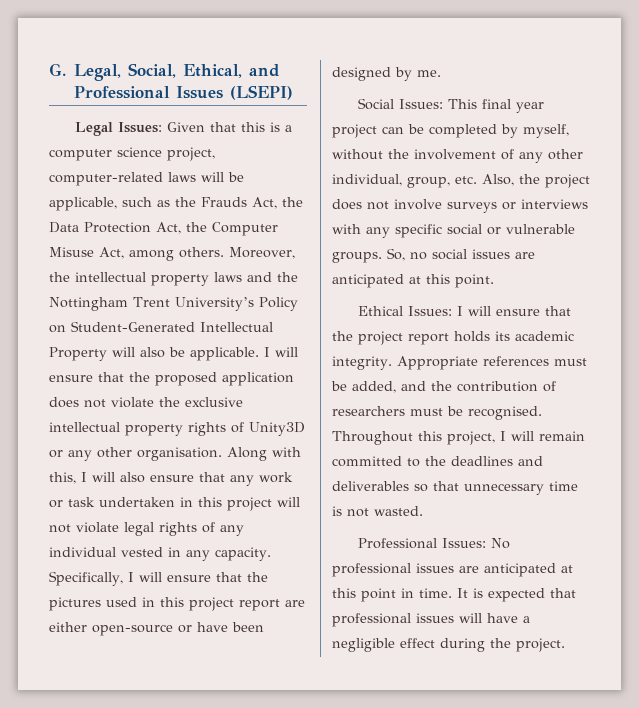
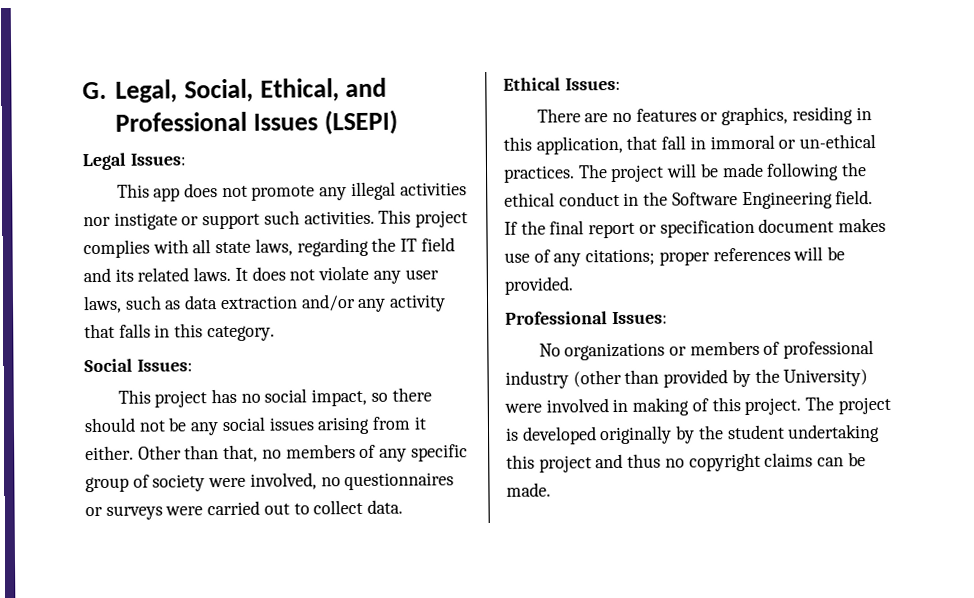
[167,122,293,132] [49,147,215,161] [49,172,244,186] [49,197,303,211] [49,222,278,236] [49,247,295,261] [49,272,298,286] [49,297,298,311] [49,321,273,333] [49,347,298,361] [49,372,294,386] [49,397,243,408] [49,422,305,436] [49,447,301,461] [49,472,293,486] [49,497,300,511] [49,522,244,536] [49,547,271,561] [49,571,268,586] [49,597,305,611] [49,622,264,636] [332,67,441,81] [358,98,545,113] [332,124,569,138] [332,149,583,163] [332,174,590,188] [332,199,588,213] [332,224,575,238] [332,248,535,263] [332,274,494,288] [358,306,572,316] [332,331,574,345] [332,356,587,370] [331,381,556,393] [332,406,542,420] [332,431,585,445] [332,456,543,467] [332,481,578,495] [332,506,423,517] [358,538,511,549] [332,563,573,577] [332,588,576,602] [332,613,530,627] [332,638,565,652] Given that this is a computer science project, computer-related laws will be applicable, such as the Frauds Act, the Data Protection Act, the Computer Misuse Act, among others. Moreover, the intellectual property laws and the Nottingham Trent University’s Policy on Student-Generated Intellectual Property will also be applicable. I will ensure that the proposed application does not violate the exclusive intellectual property rights of Unity3D or any other organisation. Along with this, I will also ensure that any work or task undertaken in this project will not violate legal rights of any individual vested in any capacity. Specifically, I will ensure that the pictures used in this project report are either open-source or have been designed by me. // Social Issues: This final year project can be completed by myself, without the involvement of any other individual, group, etc. Also, the project does not involve surveys or interviews with any specific social or vulnerable groups. So, no social issues are anticipated at this point. // Ethical Issues: I will ensure that the project report holds its academic integrity. Appropriate references must be added, and the contribution of researchers must be recognised. Throughout this project, I will remain committed to the deadlines and deliverables so that unnecessary time is not wasted. // Professional Issues: No professional issues are anticipated at this point in time. It is expected that professional issues will have a negligible effect during the project. -> [116,181,467,202] [83,209,469,230] [83,237,455,259] [83,265,439,284] [83,294,447,314] [84,323,275,342] [84,358,193,373] [117,387,432,408] [84,416,427,436] [85,444,468,463] [85,472,455,493] [85,499,404,520] [503,77,621,91] [536,106,872,126] [503,134,877,155] [503,162,868,183] [504,190,874,210] [504,217,887,239] [504,246,846,267] [504,276,573,295] [505,311,668,325] [538,340,875,361] [505,368,869,389] [504,396,891,416] [505,423,881,445] [506,452,866,473] [506,482,551,497] // This app does not promote any illegal activities nor instigate or support such activities. This project complies with all state laws, regarding the IT field and its related laws. It does not violate any user laws, such as data extraction and/or any activity that falls in this category. // Social Issues: // This project has no social impact, so there should not be any social issues arising from it either. Other than that, no members of any specific group of society were involved, no questionnaires or surveys were carried out to collect data. // Ethical Issues: // There are no features or graphics, residing in this application, that fall in immoral or un-ethical practices. The project will be made following the ethical conduct in the Software Engineering field. If the final report or specification document makes use of any citations; proper references will be provided. // Professional Issues: // No organizations or members of professional industry (other than provided by the University) were involved in making of this project. The project is developed originally by the student undertaking this project and thus no copyright claims can be made.

